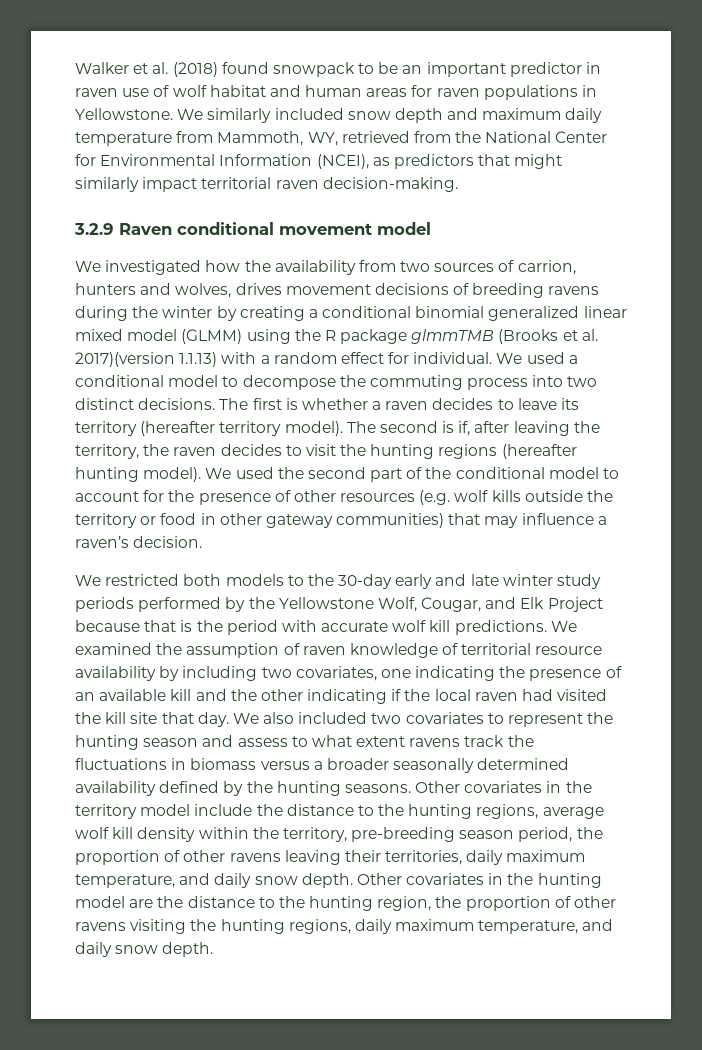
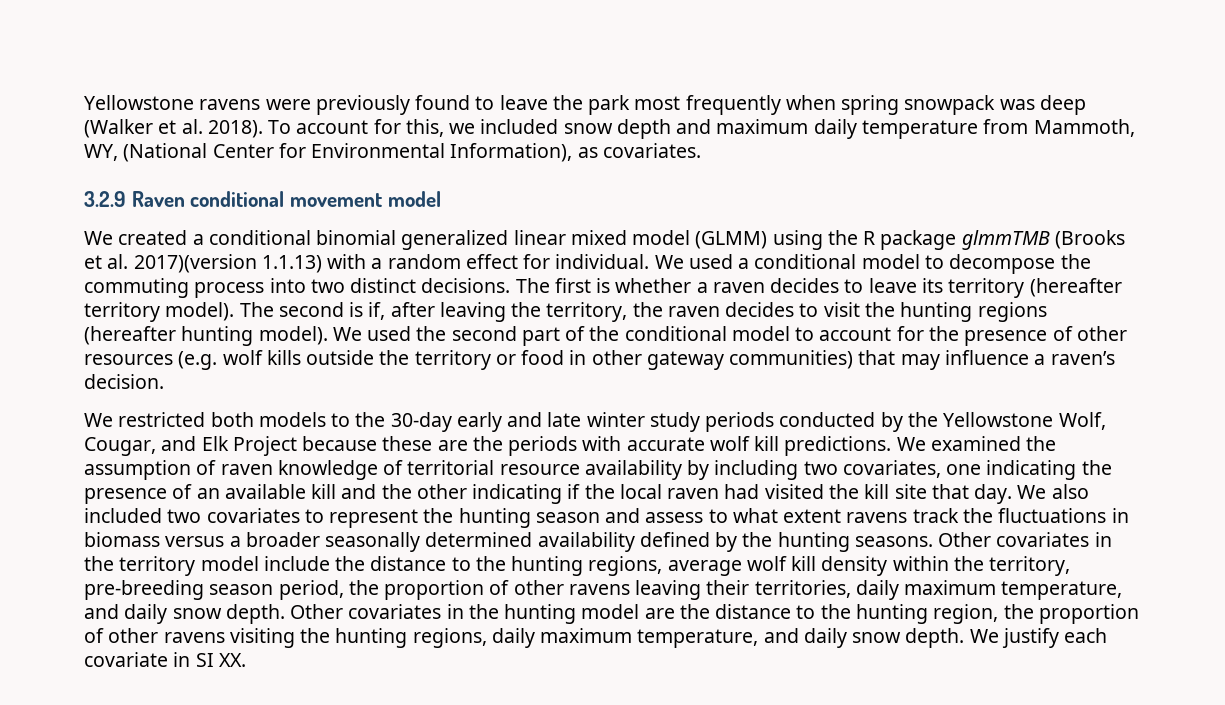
[75,62,602,77] [75,85,598,100] [75,108,272,123] Walker et al. (2018) found snowpack to be an important predictor in raven use of wolf habitat and human areas for raven populations in Yellowstone. We similarly -> [84,95,1086,115] [84,119,476,138] Yellowstone ravens were previously found to leave the park most frequently when spring snowpack was deep (Walker et al. 2018). To account for this, we
[341,131,608,143] [75,154,563,169] [75,177,458,192] retrieved from the National Center for Environmental Information (NCEI), as predictors that might similarly impact territorial raven decision-making. -> [123,143,701,162] (National Center for Environmental Information), as covariates.
[105,260,576,275] [75,283,600,298] [75,306,305,321] investigated how the availability from two sources of carrion, hunters and wolves, drives movement decisions of breeding ravens during the winter by creating -> [118,230,188,245] created
[138,597,222,612] performed -> [779,412,876,427] conducted
[144,620,278,635] that is the period -> [382,436,578,456] these are the periods
(214, 949) none -> [969,628,1108,648] [84,652,246,667] We justify each covariate in SI XX.

